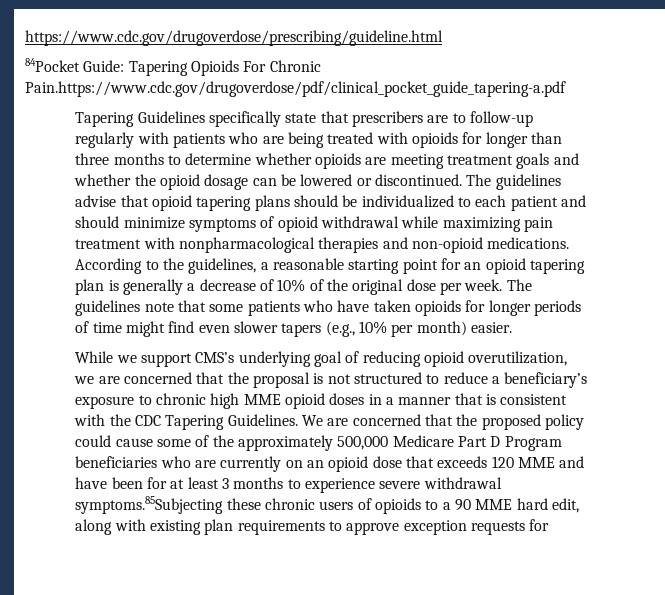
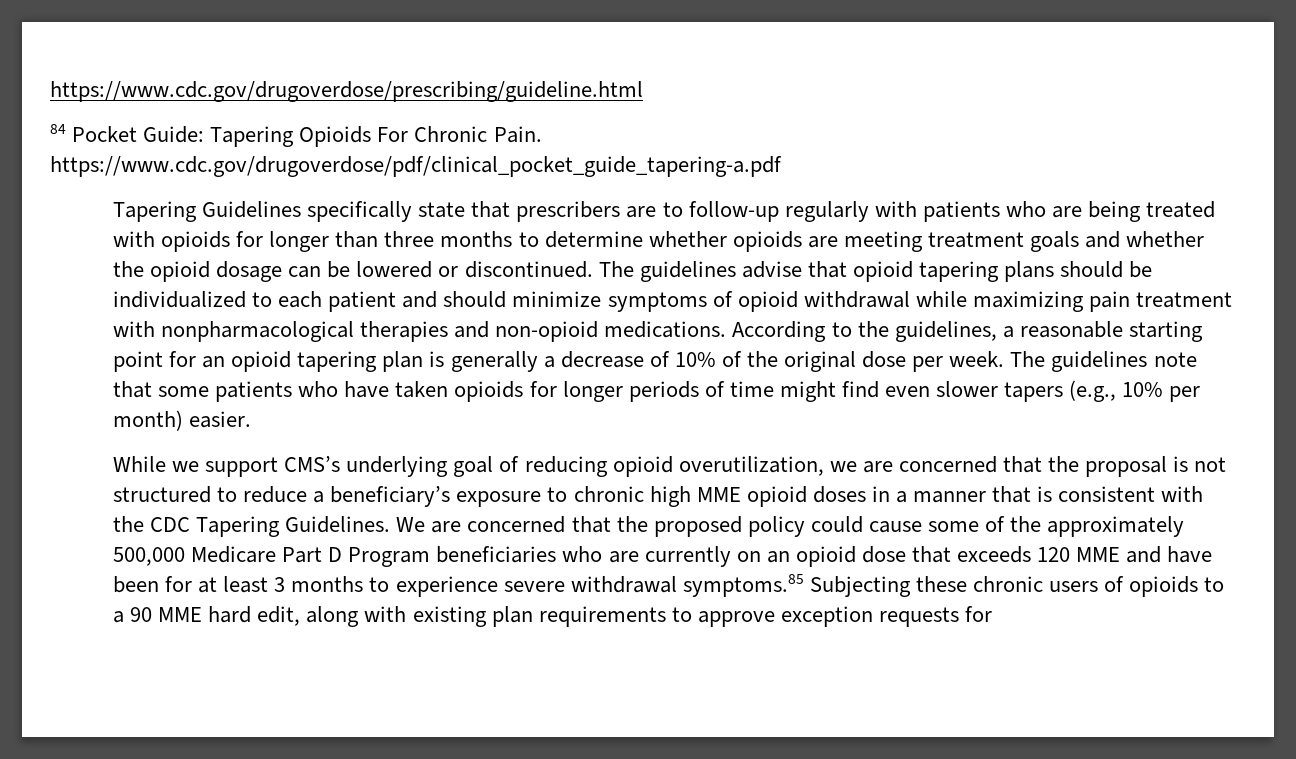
[25,58,80,72] 84Pocket -> [50,124,138,142] 84 Pocket
[25,81,566,97] Pain.https://www.cdc.gov/drugoverdose/pdf/clinical_pocket_guide_tapering-a.pdf -> [493,126,542,143] [50,156,782,177] Pain. https://www.cdc.gov/drugoverdose/pdf/clinical_pocket_guide_tapering-a.pdf
[75,496,224,514] symptoms.85Subjecting -> [682,574,911,597] symptoms.85 Subjecting

